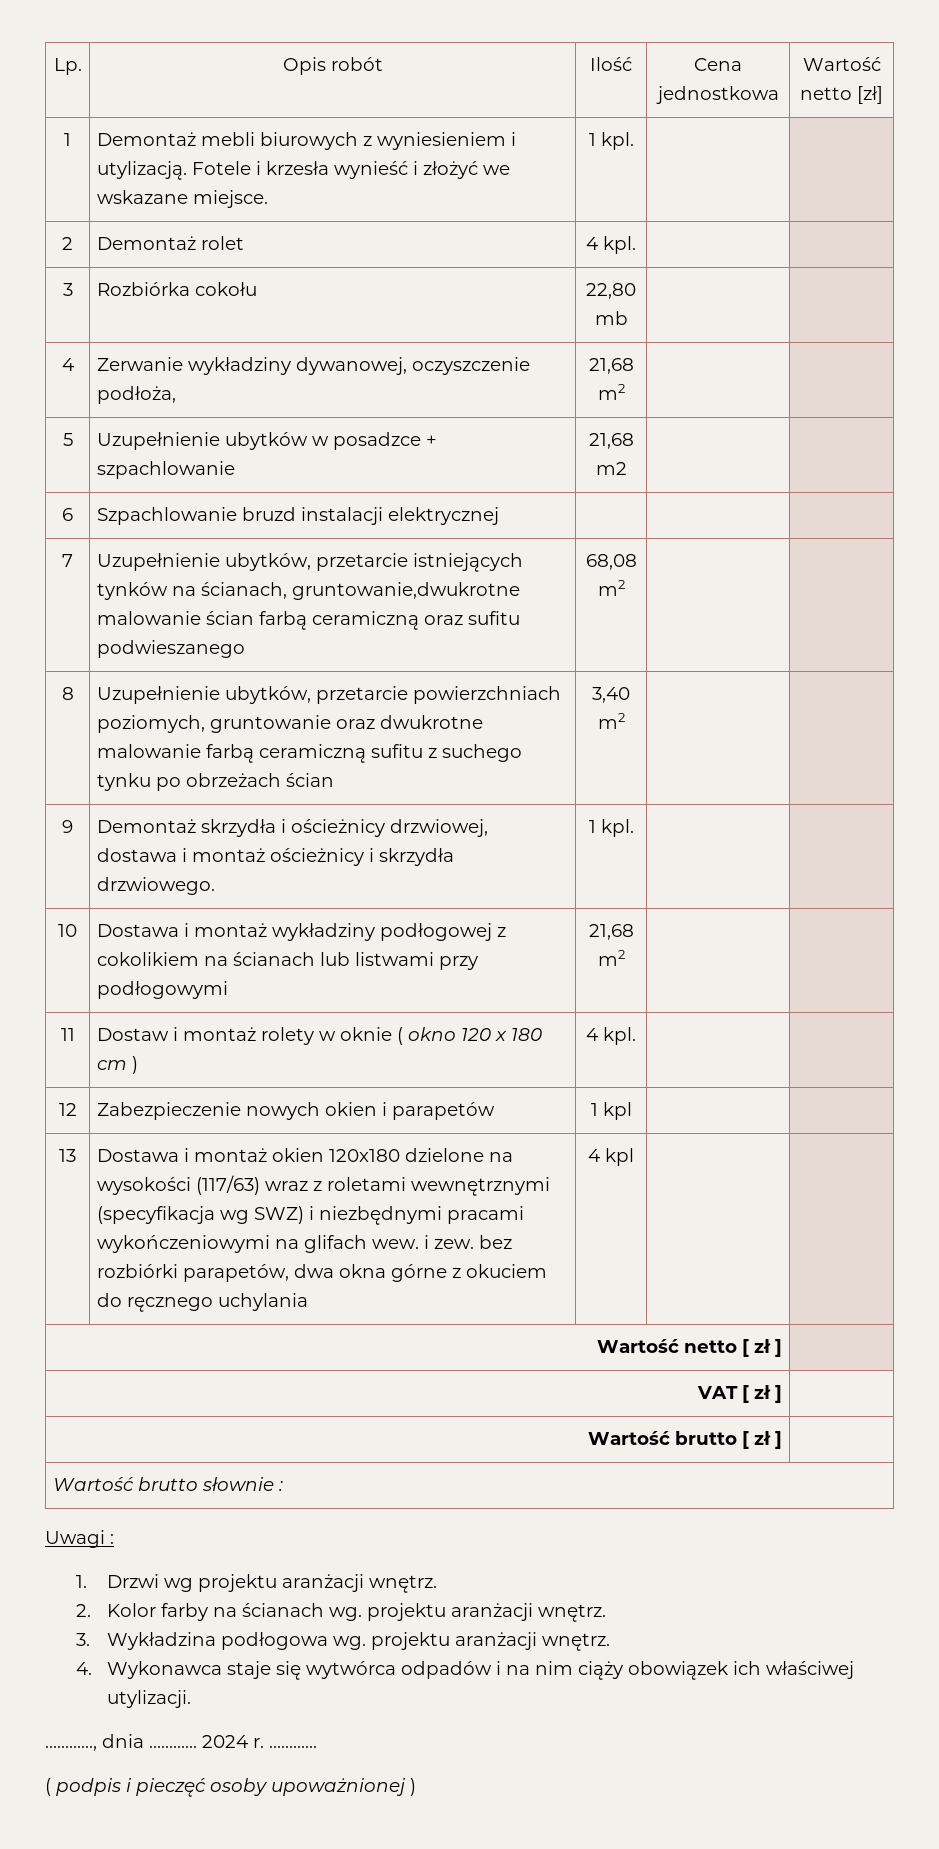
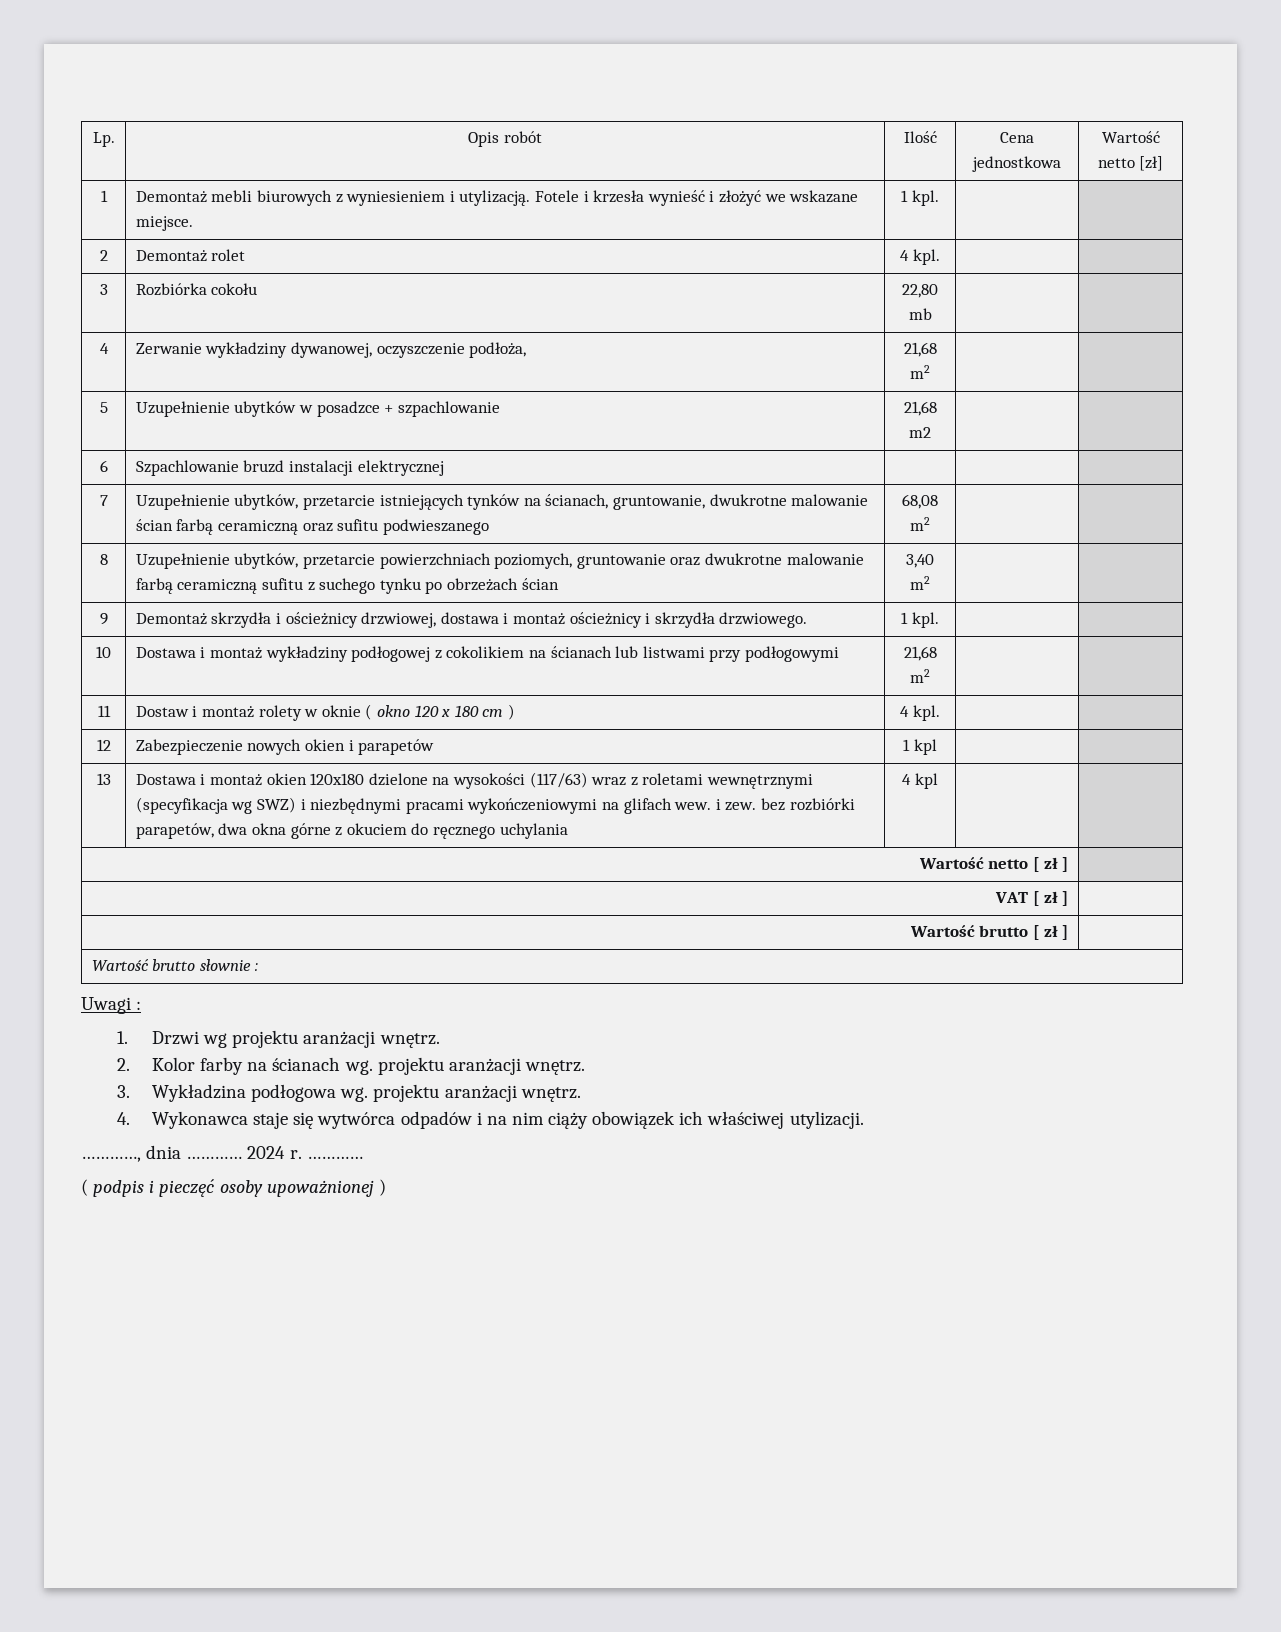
[291,582,520,600] gruntowanie,dwukrotne -> [612,494,787,510] gruntowanie, dwukrotne

